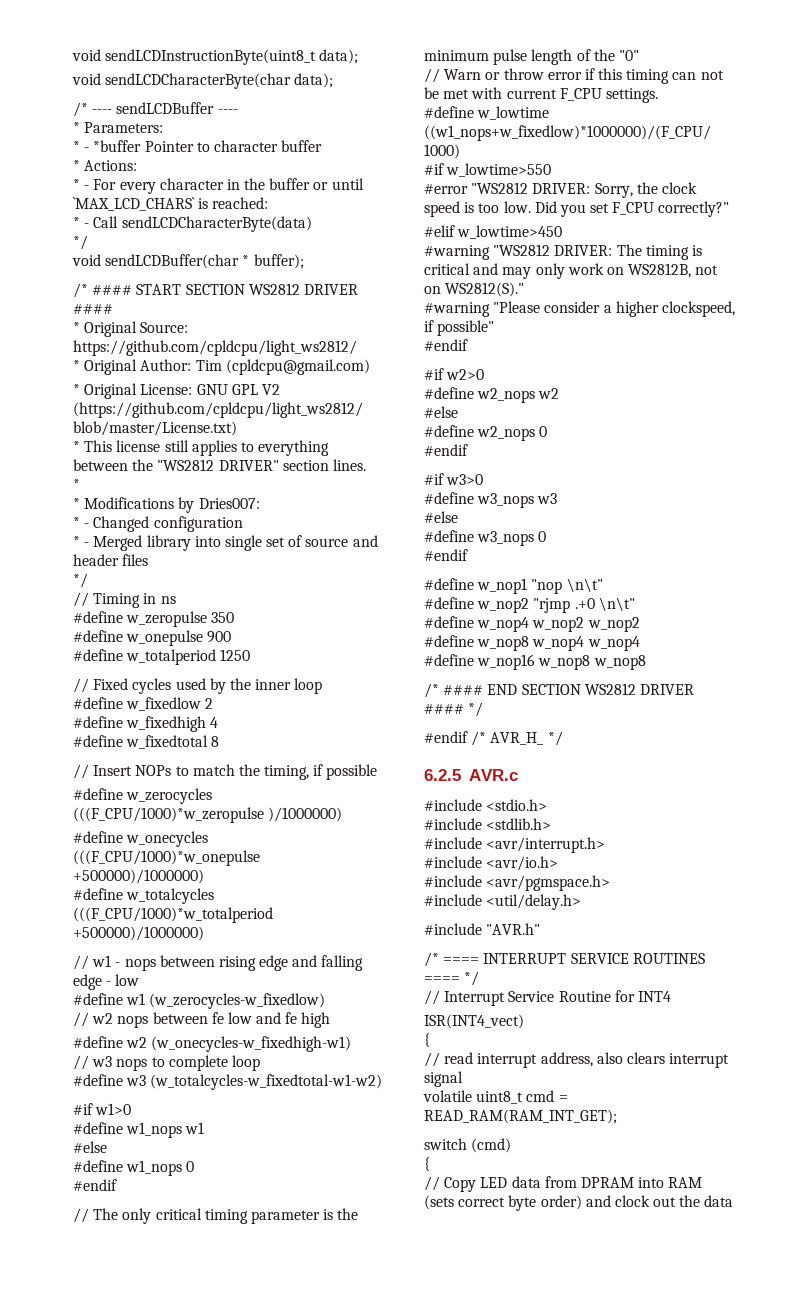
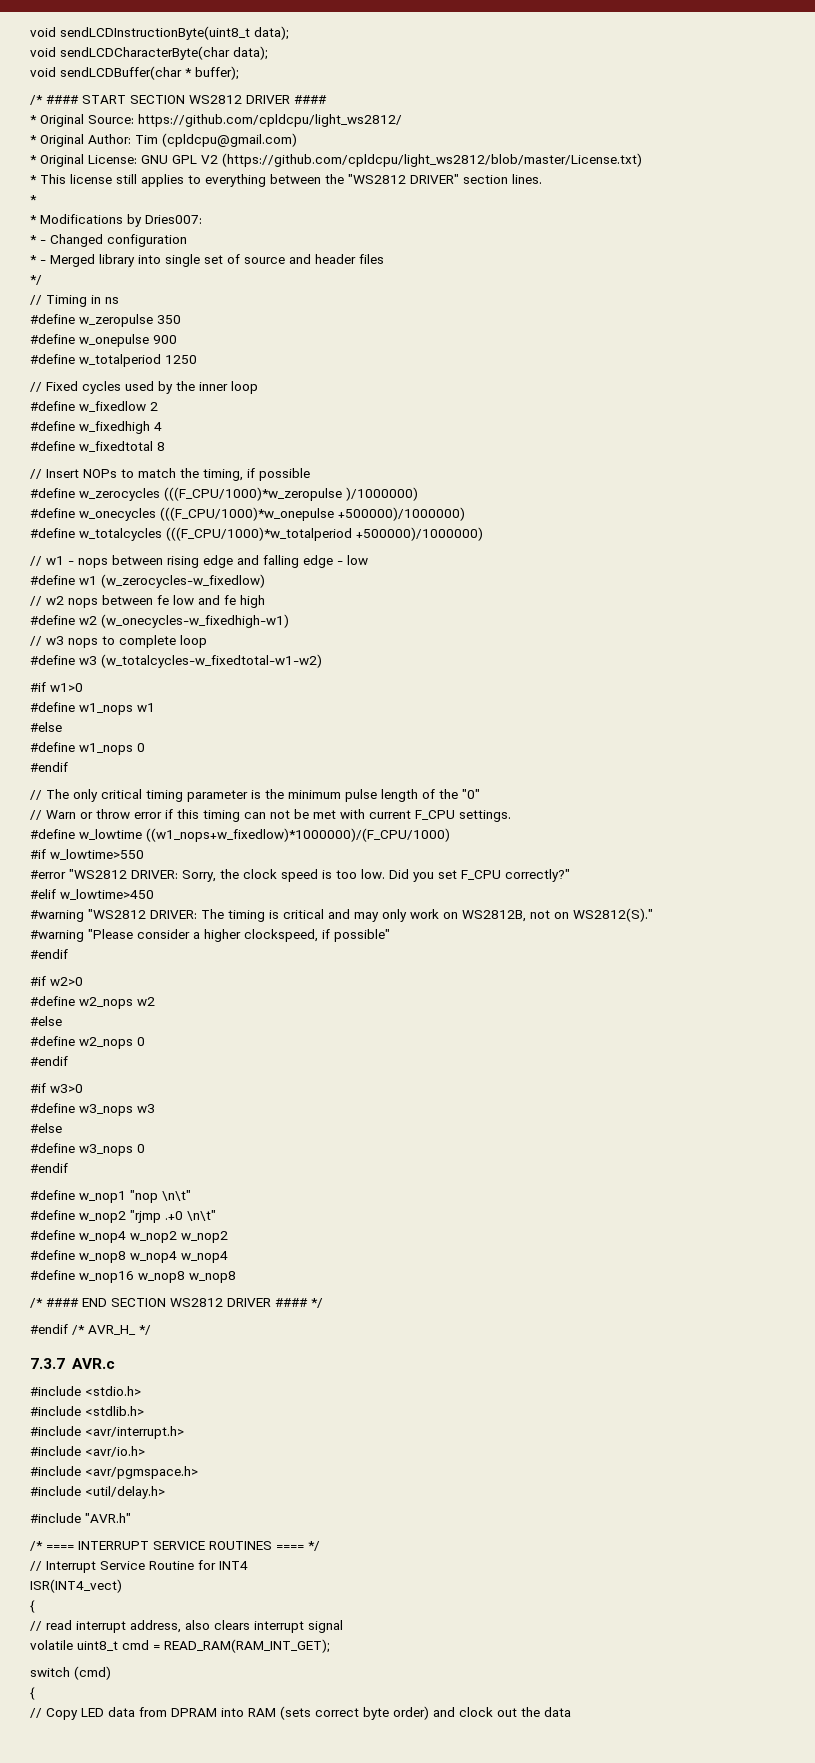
[73,102,238,117] [73,122,164,133] [73,140,323,152] [73,160,138,171] [73,178,364,194] [73,197,269,211] [73,216,312,232] [73,235,88,250] // /* ---- sendLCDBuffer ---- // * Parameters: // * - *buffer Pointer to character buffer // * Actions: // * - For every character in the buffer or until `MAX_LCD_CHARS` is reached: // * - Call sendLCDCharacterByte(data) // */ -> (268, 53) none
[424,769,461,781] 6.2.5 -> [30,1358,65,1369] 7.3.7

